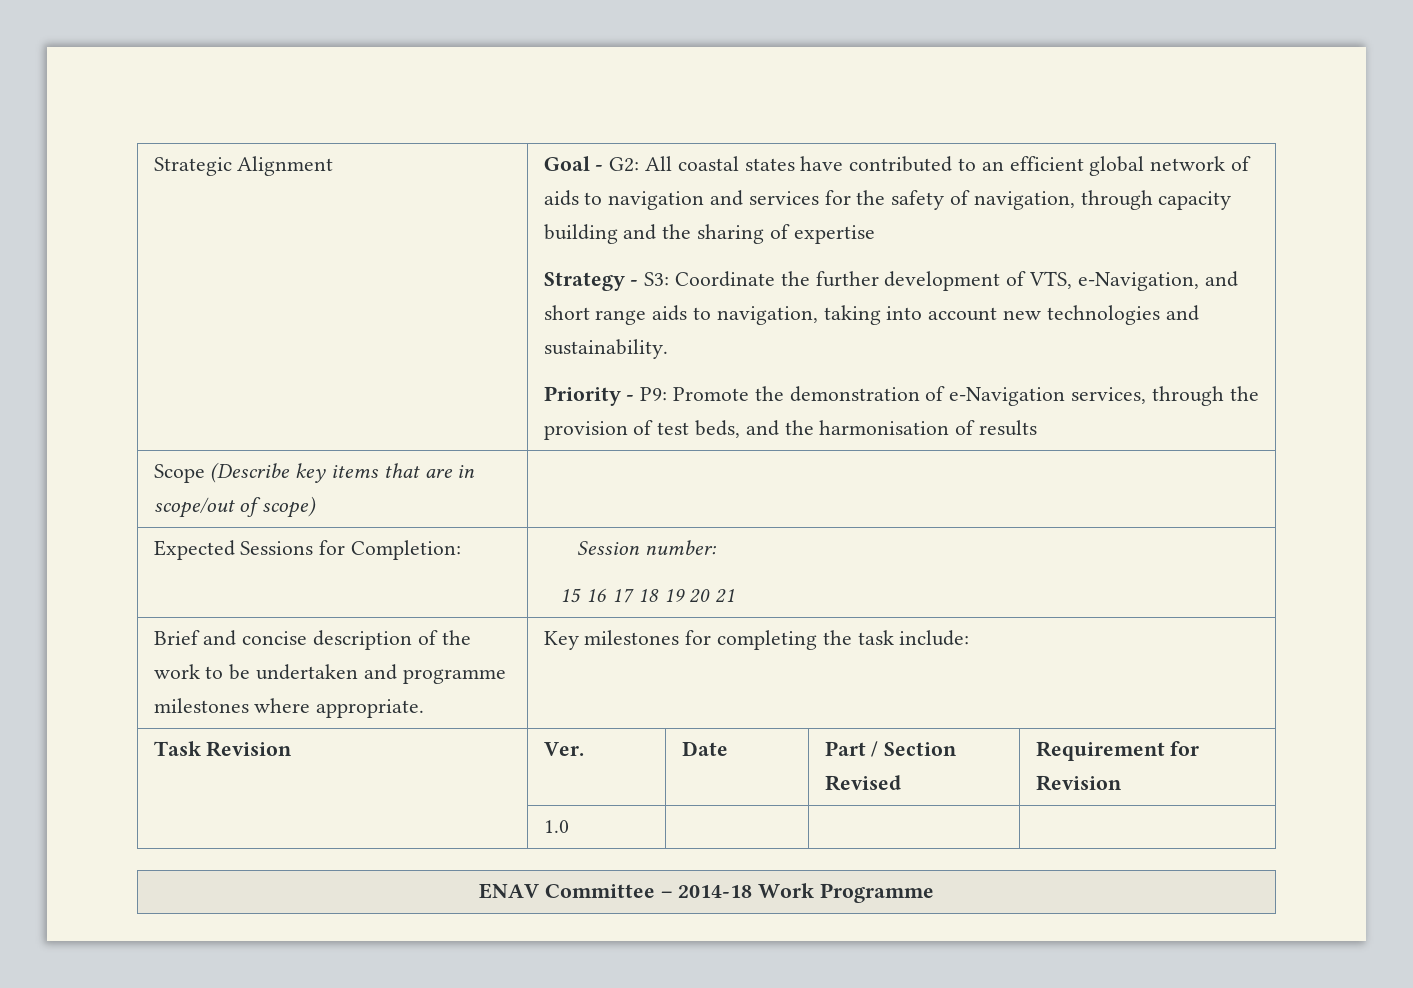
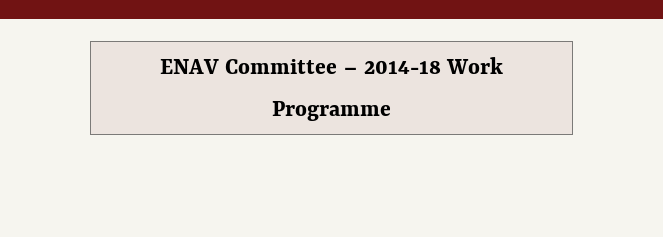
[153,156,334,176] [543,156,1251,176] [543,190,1232,210] [543,224,875,244] [543,271,1238,291] [543,305,1199,325] [543,339,668,359] [543,386,1259,406] [543,420,1037,440] [153,462,476,483] [153,496,317,518] [153,540,461,560] [577,540,718,555] [560,588,736,603] [153,630,471,650] [153,664,506,684] [153,698,425,718] [543,630,970,650] [153,741,293,757] [543,742,584,756] [681,741,728,756] [824,741,958,757] [824,775,901,791] [1035,741,1200,761] [1035,775,1122,791] [543,820,569,833] Strategic Alignment | Goal - G2: All coastal states have contributed to an efficient global network of aids to navigation and services for the safety of navigation, through capacity building and the sharing of expertise // Strategy - S3: Coordinate the further development of VTS, e-Navigation, and short range aids to navigation, taking into account new technologies and sustainability. // Priority - P9: Promote the demonstration of e-Navigation services, through the provision of test beds, and the harmonisation of results // Scope (Describe key items that are in scope/out of scope) | // Expected Sessions for Completion: | Session number: // 15 16 17 18 19 20 21 // Brief and concise description of the work to be undertaken and programme milestones where appropriate. | Key milestones for completing the task include: // Task Revision | Ver. | Date | Part / Section Revised | Requirement for Revision // | 1.0 | | | // -> (159, 66) none

